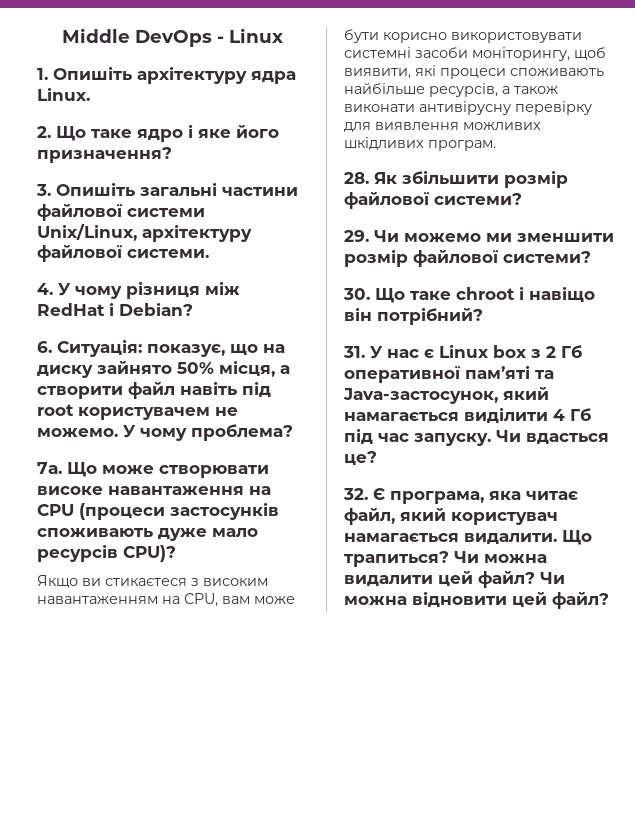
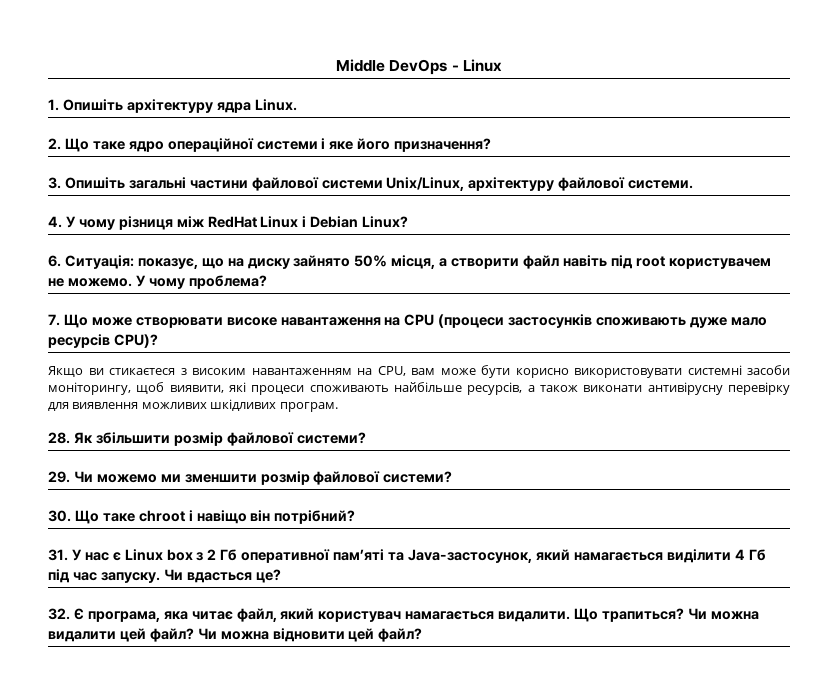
(183, 135) none -> [167,138,318,152] операційної системи
[109,303,193,316] і Debian? -> [260,216,409,228] Linux і Debian Linux?
[37,462,62,474] 7a. -> [48,314,60,326] 7.

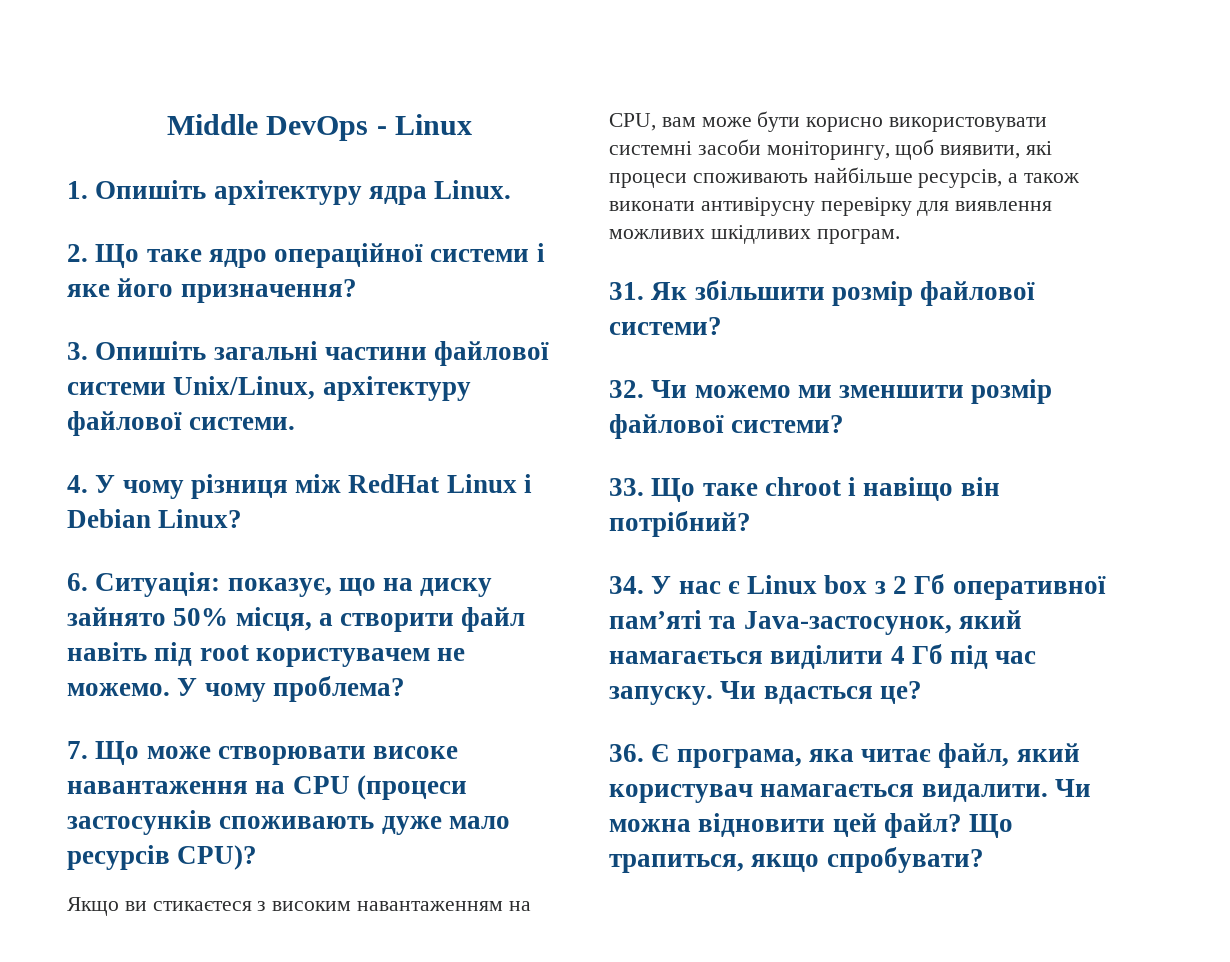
[48,432,70,444] 28. -> [609,282,644,300] 31.
[48,471,70,483] 29. -> [609,380,644,398] 32.
[48,510,71,522] 30. -> [609,478,644,496] 33.
[48,549,68,561] 31. -> [609,576,644,594] 34.
[48,608,70,620] 32. -> [609,744,644,762] 36.
[574,608,759,622] [48,628,194,642] Що трапиться? Чи можна видалити цей файл? -> (1048, 793) none
(423, 635) none -> [969,814,1014,838] [609,847,984,873] Що трапиться, якщо спробувати?

